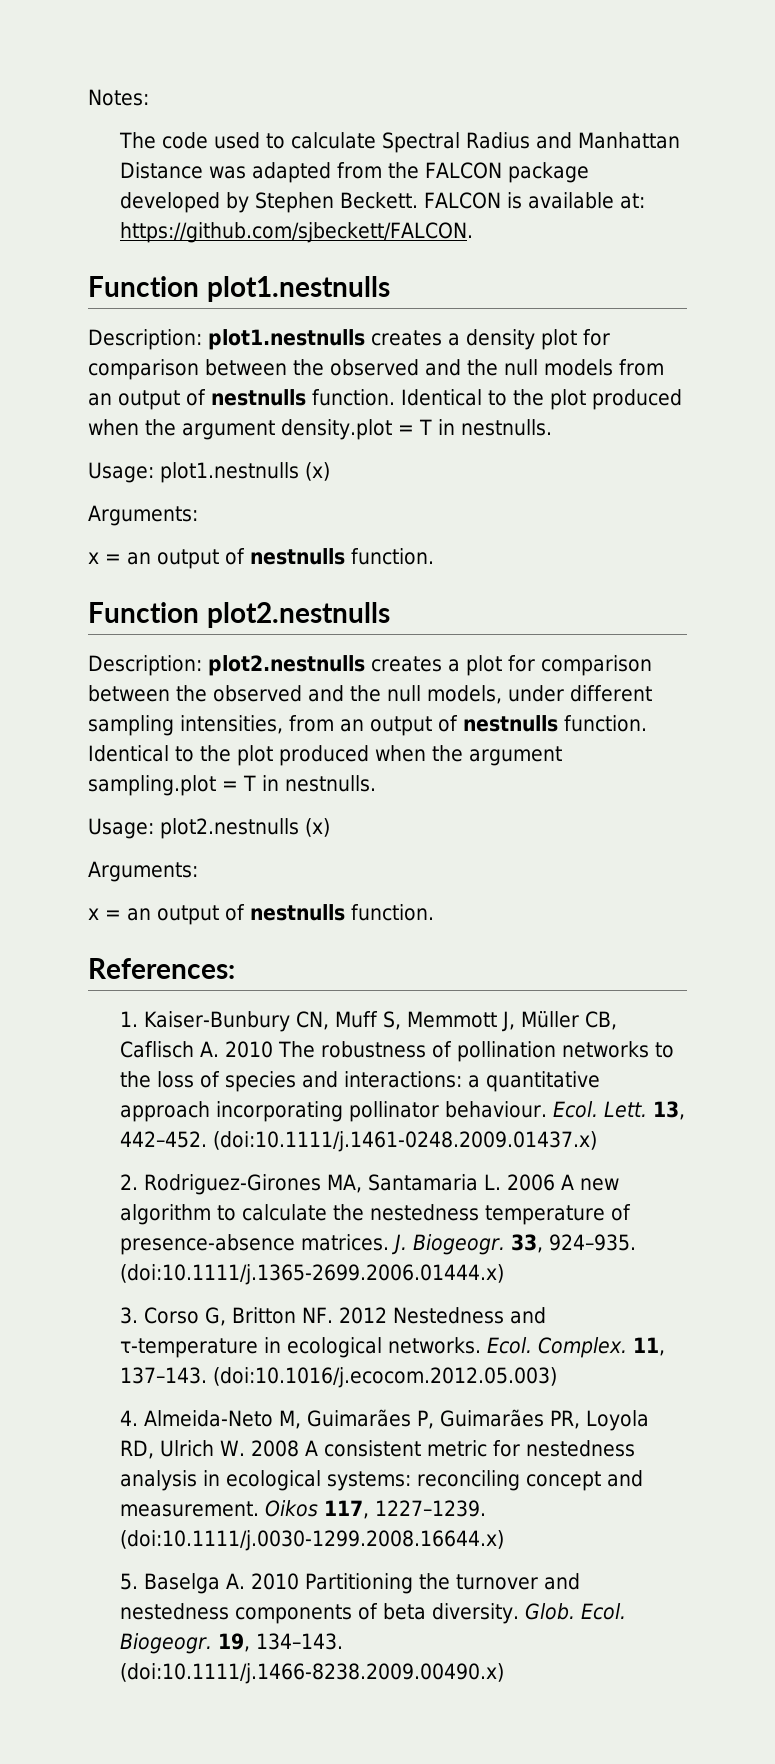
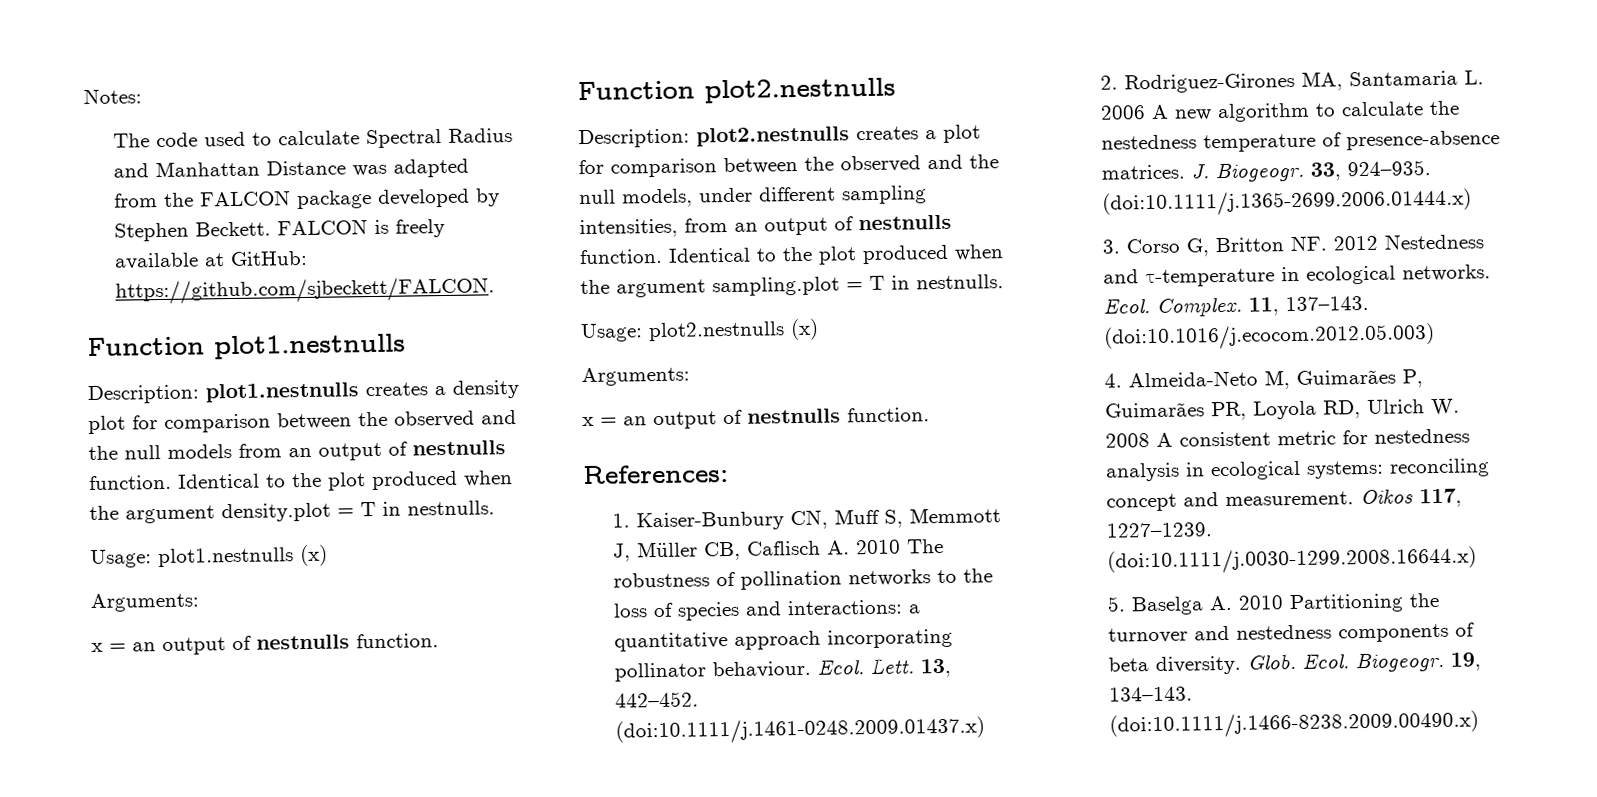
[527,192,645,209] available at: -> [395,218,446,238] [114,250,309,270] freely available at GitHub:

